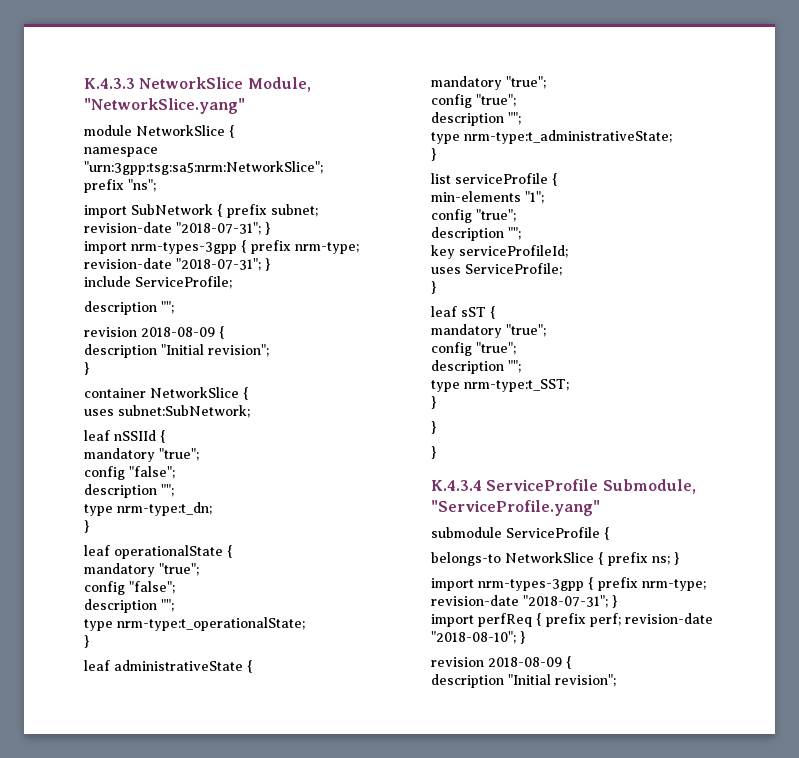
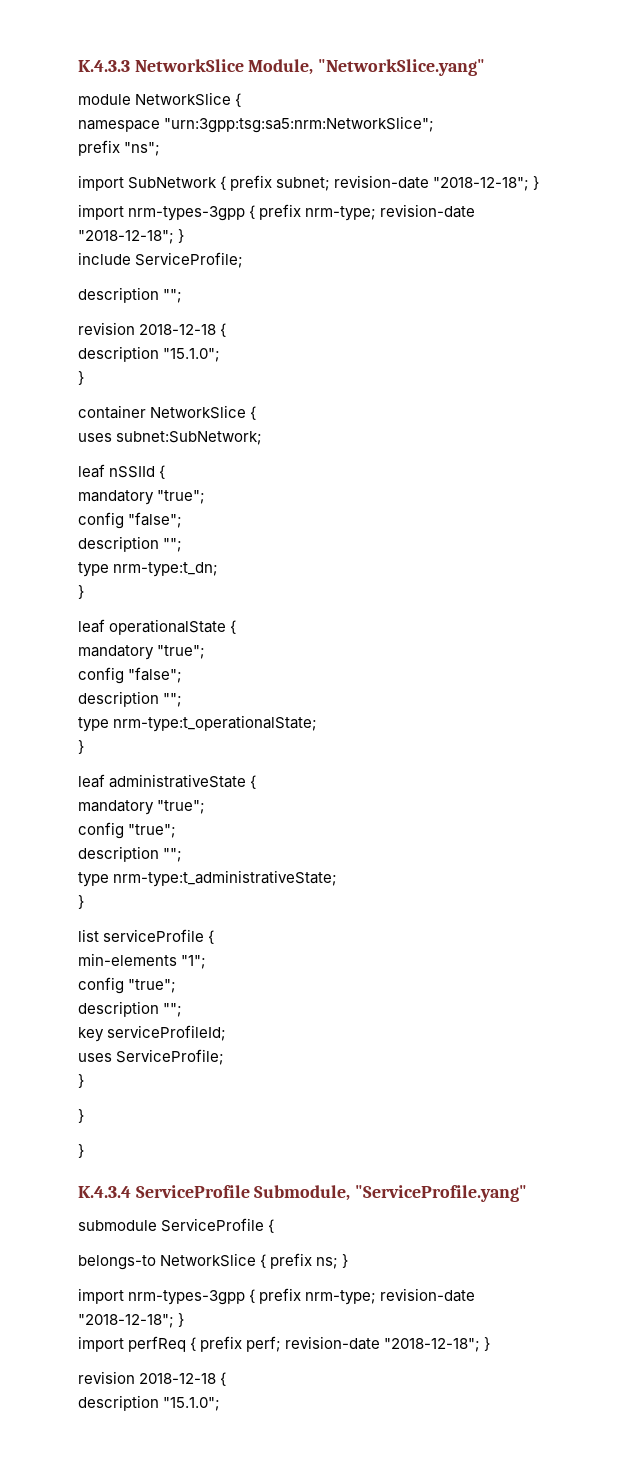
[176,222,270,235] [84,240,359,254] [84,258,261,271] "2018-07-31"; } // import nrm-types-3gpp { prefix nrm-type; revision-date "2018-07-31"; -> [433,176,540,191] [78,204,476,221] [78,230,174,244] "2018-12-18"; } // import nrm-types-3gpp { prefix nrm-type; revision-date "2018-12-18";
[141,326,225,339] [84,344,269,358] 2018-08-09 { // description "Initial revision"; -> [139,323,227,337] [78,346,221,362] 2018-12-18 { // description "15.1.0";
[431,306,496,319] [431,324,546,338] [431,342,516,356] [431,360,521,374] [431,379,569,392] [431,396,436,409] // leaf sST { // mandatory "true"; // config "true"; // description ""; // type nrm-type:t_SST; // } -> (84, 1081) none
[523,595,608,608] "2018-07-31"; -> [78,1314,174,1328] "2018-12-18";
[431,631,516,644] "2018-08-10"; -> [384,1338,481,1352] "2018-12-18";
[488,656,572,669] [431,674,616,688] 2018-08-09 { // description "Initial revision"; -> [139,1372,227,1386] [78,1395,221,1411] 2018-12-18 { // description "15.1.0";

